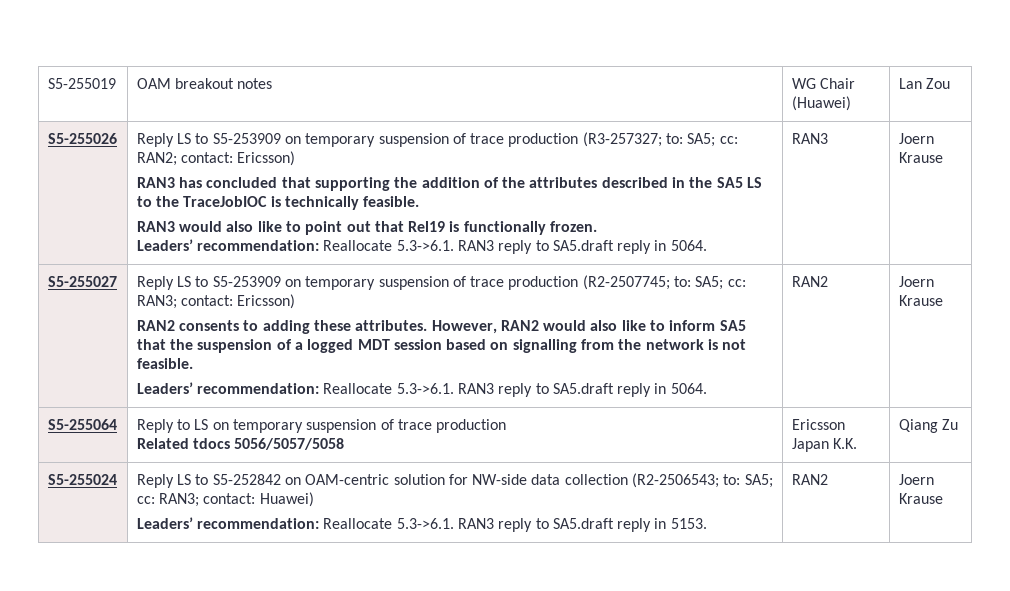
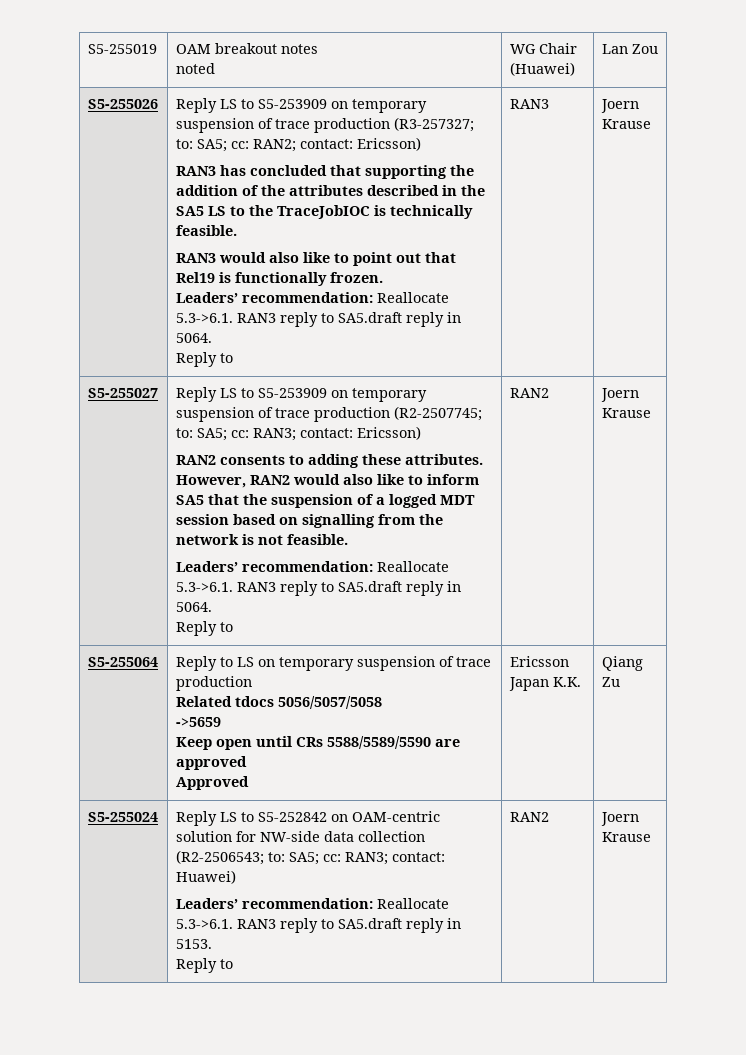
(273, 83) none -> [175,63,215,74] // noted
(707, 245) none -> [175,352,233,367] // Reply to
(707, 388) none -> [175,621,233,636] // Reply to
(345, 444) none -> [175,717,221,727] [175,736,460,750] [175,756,247,770] [175,776,249,790] // ->5659 // Keep open until CRs 5588/5589/5590 are approved // Approved
(707, 523) none -> [175,958,233,973] // Reply to

